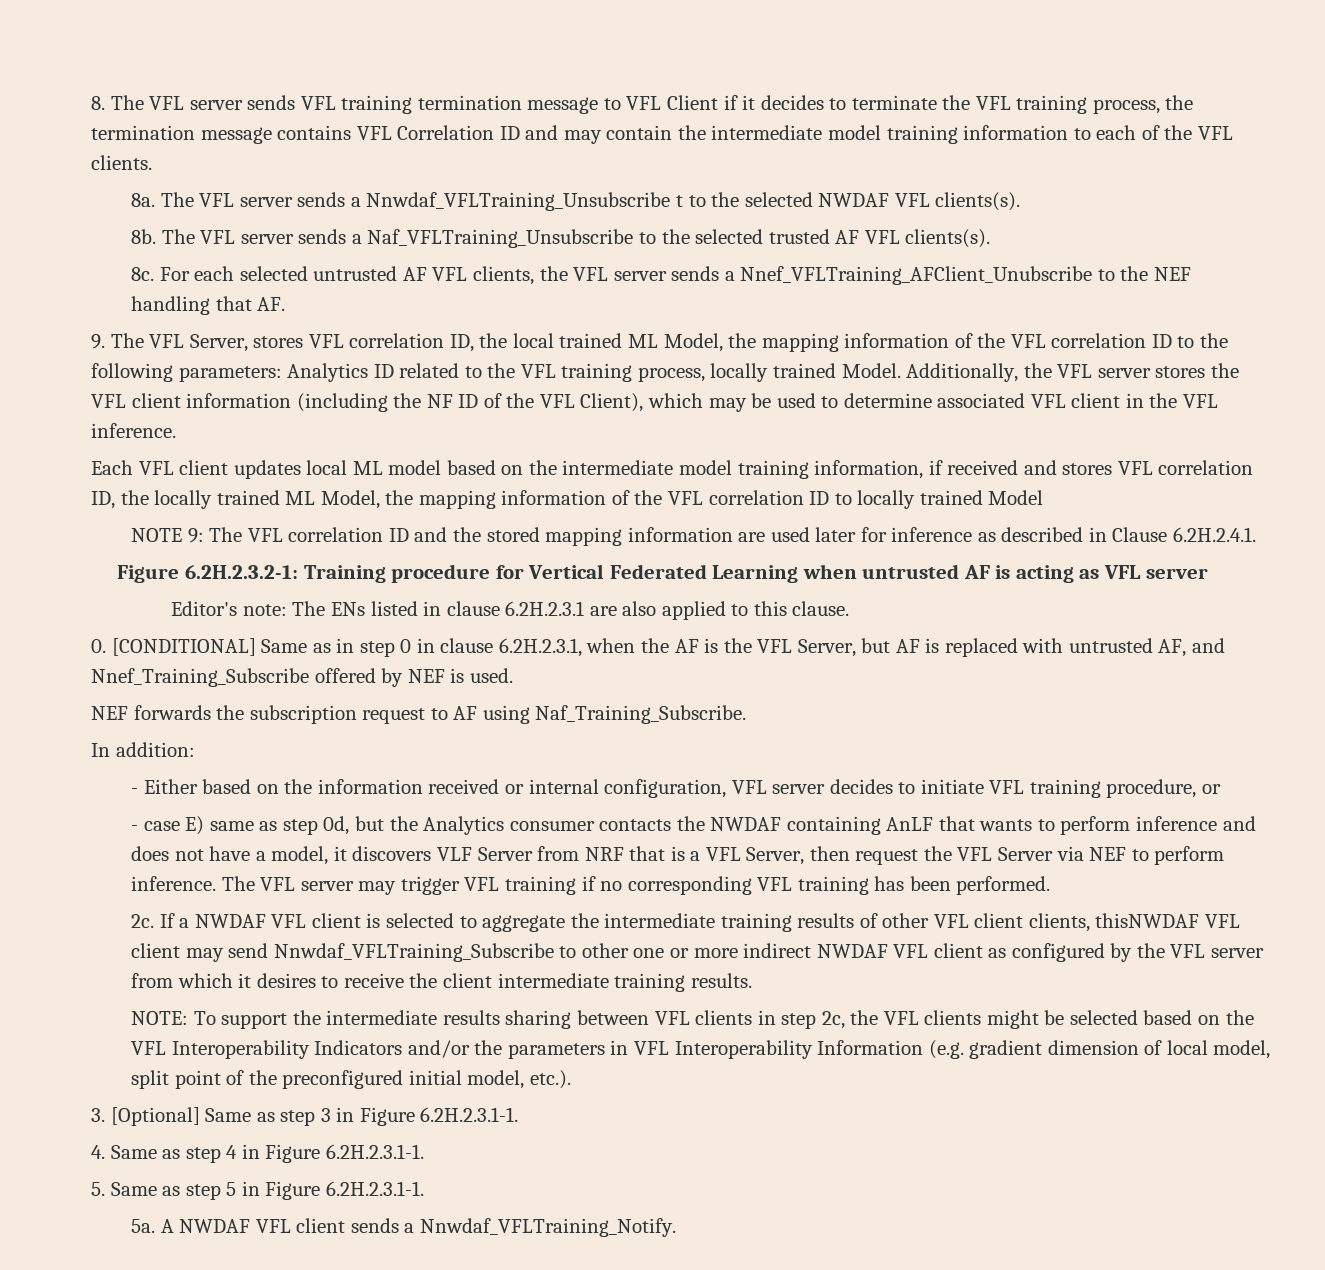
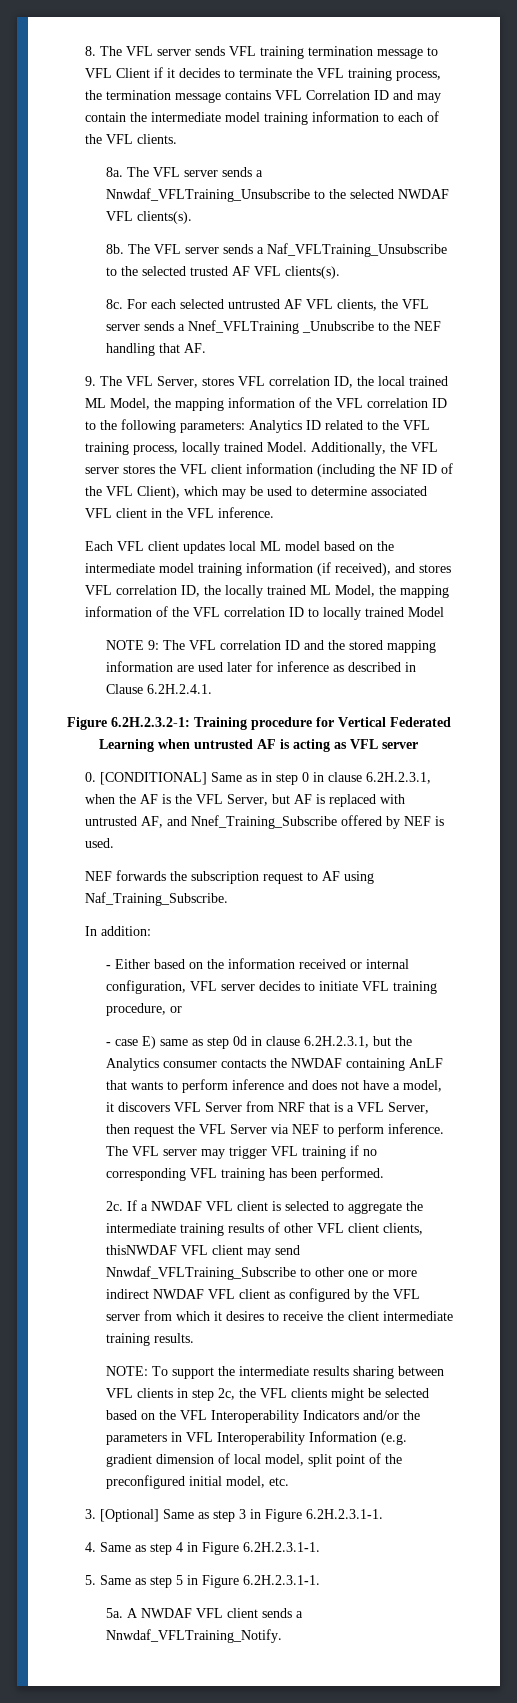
[676,195,684,207] t -> (311, 195) none
[740,266,1093,285] Nnef_VFLTraining_AFClient_Unubscribe -> [188,320,375,334] Nnef_VFLTraining _Unubscribe
[814,460,1019,479] information, if received -> [245,562,391,576] information (if received),
[171,601,850,620] // Editor's note: The ENs listed in clause 6.2H.2.3.1 are also applied to this clause. -> (418, 745) none
[323,816,350,835] 0d, -> [233,1036,370,1048] 0d in clause 6.2H.2.3.1,
[437,847,473,861] VLF -> [174,1102,202,1112] VFL
[530,1070,572,1089] etc.). -> [269,1477,290,1486] etc.

